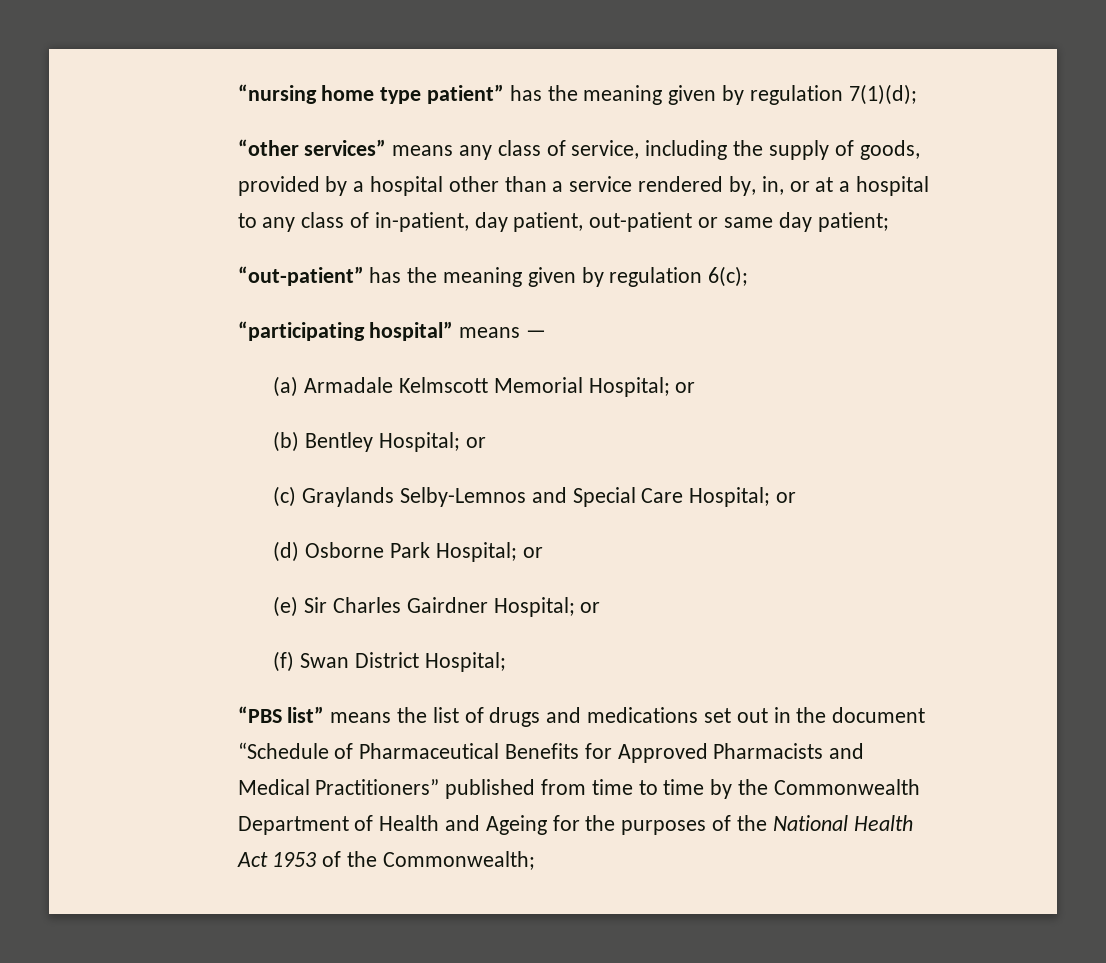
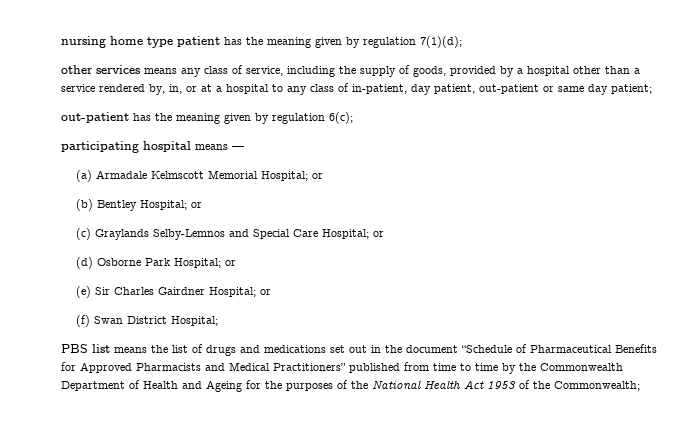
[237,84,317,104] “nursing -> [61,36,107,48] nursing
[427,84,505,104] patient” -> [177,36,221,47] patient
[237,139,387,156] “other services” -> [61,65,141,74] other services
[237,266,364,286] “out-patient” -> [61,112,130,123] out-patient
[237,321,454,341] “participating hospital” -> [61,141,192,153] participating hospital
[237,706,325,723] “PBS list” -> [61,344,111,353] PBS list

